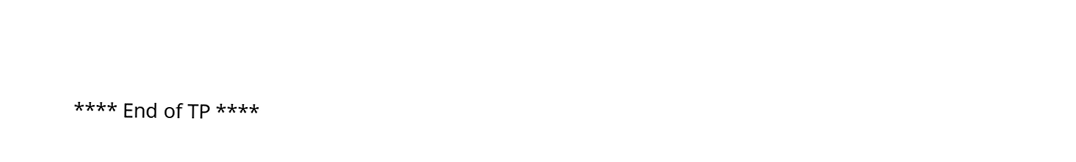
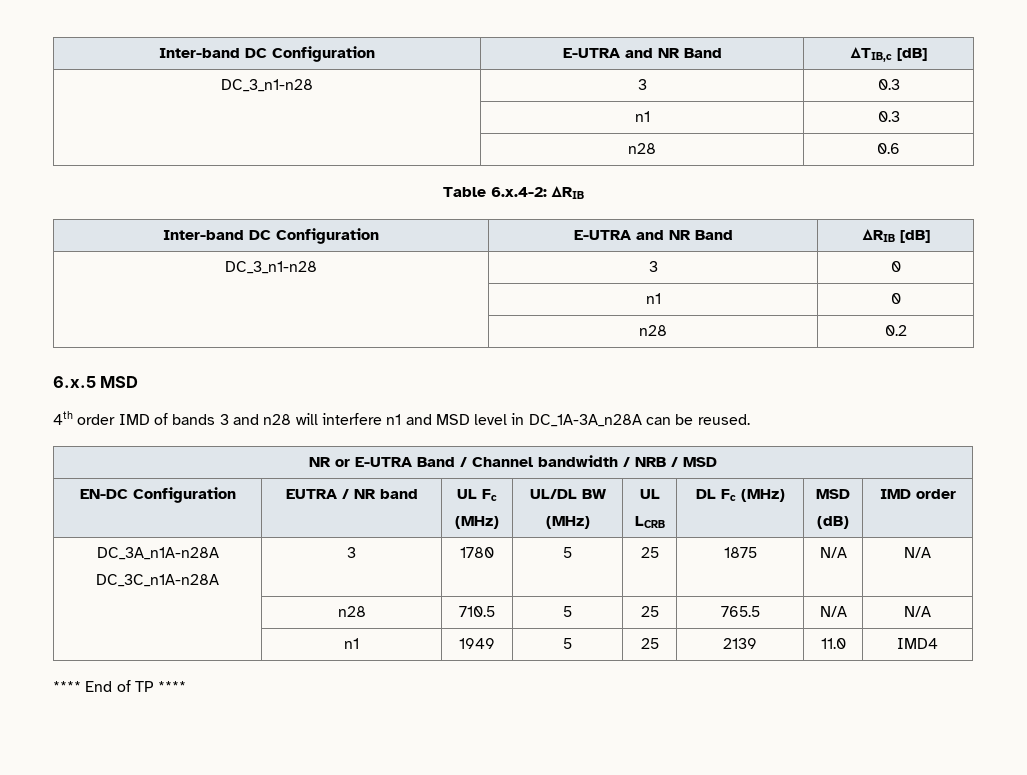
(73, 109) none -> [159,46,375,62] [562,48,722,58] [850,47,927,62] [221,79,313,92] [637,79,647,90] [877,79,900,90] [634,111,650,122] [877,111,900,122] [628,143,656,154] [877,143,900,154] [443,186,584,199] [163,228,379,244] [573,230,733,240] [861,229,930,243] [225,261,317,274] [648,261,658,272] [890,261,901,272] [645,293,661,304] [890,293,901,304] [639,325,667,336] [884,325,907,336] [53,376,139,388] [53,411,750,427] [309,455,717,467] [79,487,236,503] [285,489,418,499] [457,489,497,501] [455,516,499,529] [529,489,606,499] [545,516,590,529] [639,489,660,499] [634,516,665,528] [695,489,785,502] [816,489,850,499] [817,516,849,529] [879,489,956,499] [96,547,219,560] [96,574,219,587] [347,547,356,558] [460,547,494,558] [563,547,572,558] [640,547,659,558] [723,547,757,558] [819,547,847,558] [904,547,931,558] [337,606,366,617] [459,606,495,617] [563,606,572,617] [640,606,659,617] [720,606,760,617] [819,606,847,617] [904,606,931,617] [344,638,359,649] [459,638,495,649] [563,638,572,649] [640,638,659,649] [723,638,757,649] [820,638,846,649] [897,638,938,649] Inter-band DC Configuration | E-UTRA and NR Band | ΔTIB,c [dB] // DC_3_n1-n28 | 3 | 0.3 // | n1 | 0.3 // | n28 | 0.6 // Table 6.x.4-2: ΔRIB // Inter-band DC Configuration | E-UTRA and NR Band | ΔRIB [dB] // DC_3_n1-n28 | 3 | 0 // | n1 | 0 // | n28 | 0.2 // 6.x.5 MSD // 4th order IMD of bands 3 and n28 will interfere n1 and MSD level in DC_1A-3A_n28A can be reused. // NR or E-UTRA Band / Channel bandwidth / NRB / MSD // EN-DC Configuration | EUTRA / NR band | UL Fc // (MHz) | UL/DL BW // (MHz) | UL // LCRB | DL Fc (MHz) | MSD // (dB) | IMD order // DC_3A_n1A-n28A // DC_3C_n1A-n28A | 3 | 1780 | 5 | 25 | 1875 | N/A | N/A // | n28 | 710.5 | 5 | 25 | 765.5 | N/A | N/A // | n1 | 1949 | 5 | 25 | 2139 | 11.0 | IMD4 //

